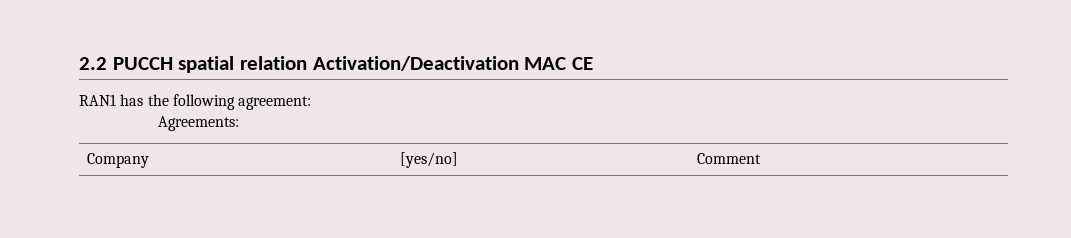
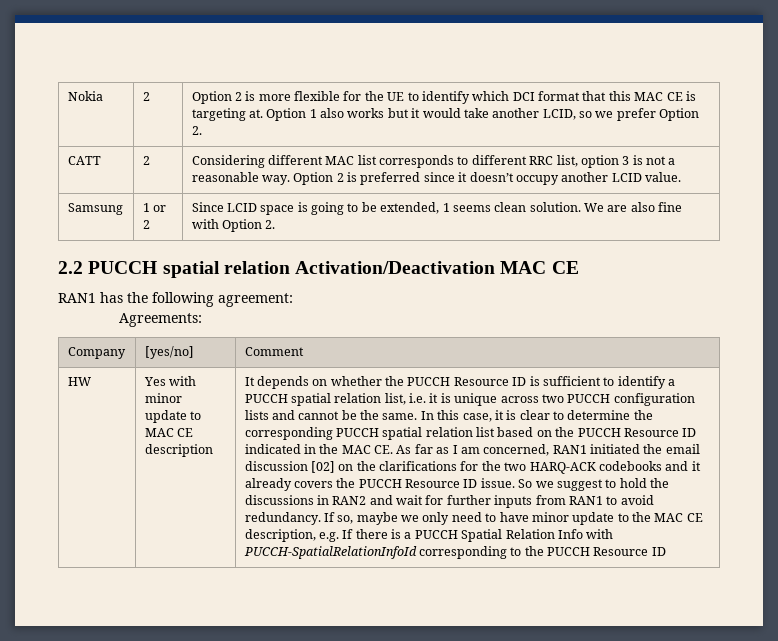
(79, 63) none -> [67,91,103,101] [142,92,150,101] [191,91,696,104] [191,108,700,121] [191,126,202,135] [67,156,101,165] [142,156,150,165] [191,155,676,168] [191,172,682,185] [67,203,123,215] [142,203,166,212] [142,220,150,229] [191,202,683,215] [191,219,276,232] Nokia | 2 | Option 2 is more flexible for the UE to identify which DCI format that this MAC CE is targeting at. Option 1 also works but it would take another LCID, so we prefer Option 2. // CATT | 2 | Considering different MAC list corresponds to different RRC list, option 3 is not a reasonable way. Option 2 is preferred since it doesn’t occupy another LCID value. // Samsung | 1 or 2 | Since LCID space is going to be extended, 1 seems clean solution. We are also fine with Option 2. //
(762, 158) none -> [67,377,91,386] [143,376,196,386] [144,393,182,403] [144,410,201,423] [144,428,193,437] [144,444,213,457] [244,376,676,389] [244,393,695,406] [244,410,653,422] [244,427,697,440] [244,444,700,456] [244,461,701,474] [244,478,670,491] [244,495,654,508] [244,512,703,525] [244,529,614,542] [243,546,666,559] // HW | Yes with minor update to MAC CE description | It depends on whether the PUCCH Resource ID is sufficient to identify a PUCCH spatial relation list, i.e. it is unique across two PUCCH configuration lists and cannot be the same. In this case, it is clear to determine the corresponding PUCCH spatial relation list based on the PUCCH Resource ID indicated in the MAC CE. As far as I am concerned, RAN1 initiated the email discussion [02] on the clarifications for the two HARQ-ACK codebooks and it already covers the PUCCH Resource ID issue. So we suggest to hold the discussions in RAN2 and wait for further inputs from RAN1 to avoid redundancy. If so, maybe we only need to have minor update to the MAC CE description, e.g. If there is a PUCCH Spatial Relation Info with PUCCH-SpatialRelationInfoId corresponding to the PUCCH Resource ID

